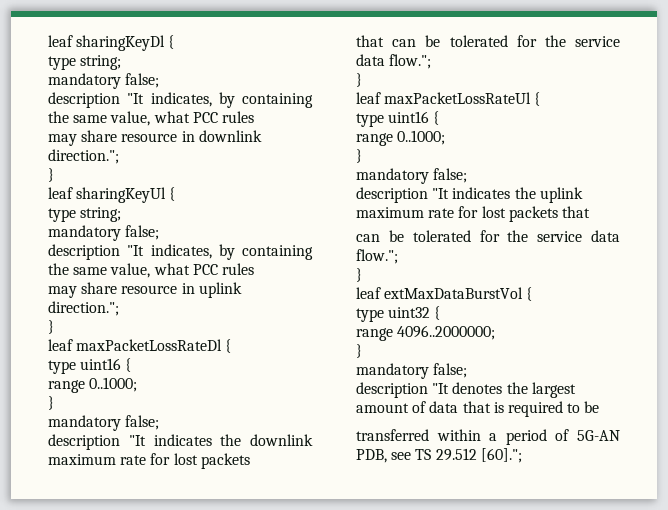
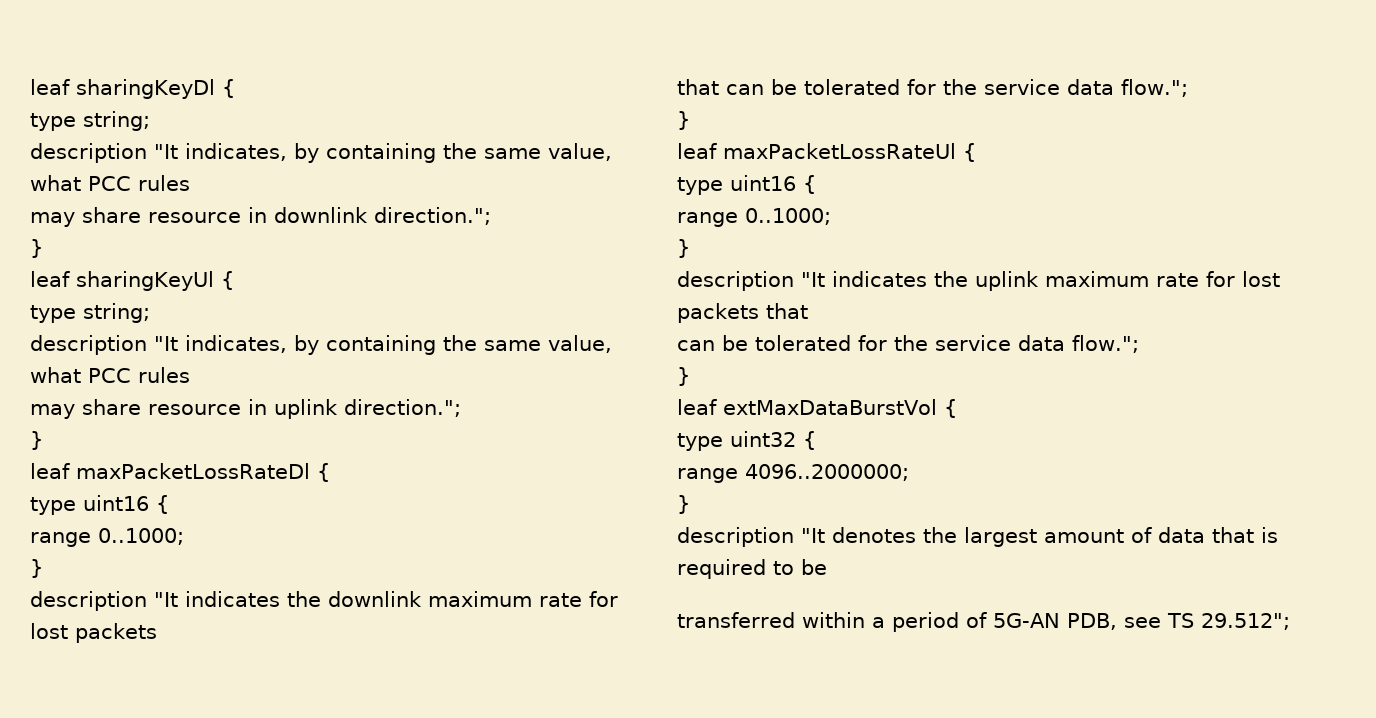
[48,73,160,89] // mandatory false; -> (150, 121) none
[48,225,160,241] // mandatory false; -> (150, 313) none
[48,415,160,431] // mandatory false; -> (43, 568) none
[356,168,468,184] // mandatory false; -> (690, 248) none
[356,363,468,379] // mandatory false; -> (690, 504) none
[435,448,522,463] 29.512 [60]."; -> [1201,613,1290,630] 29.512";

